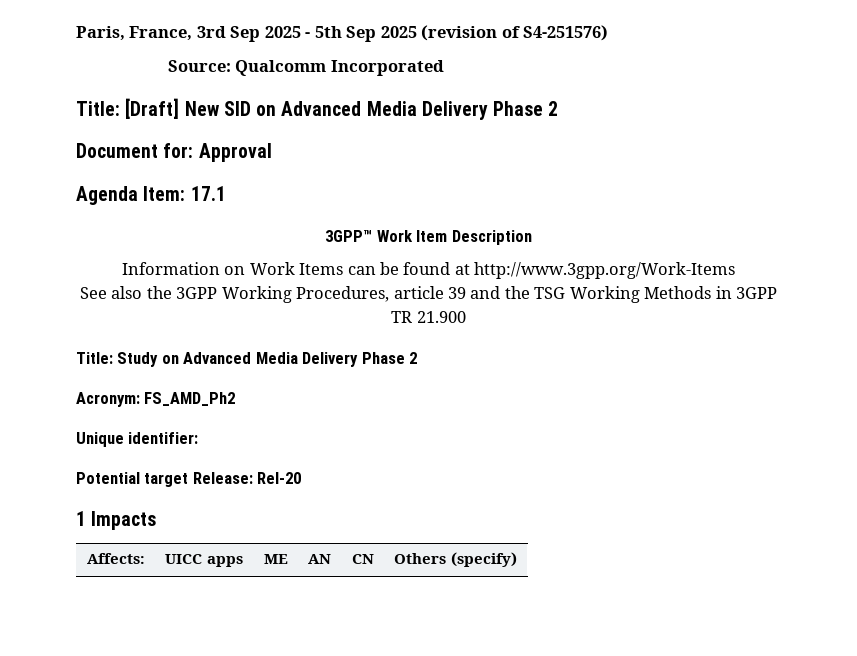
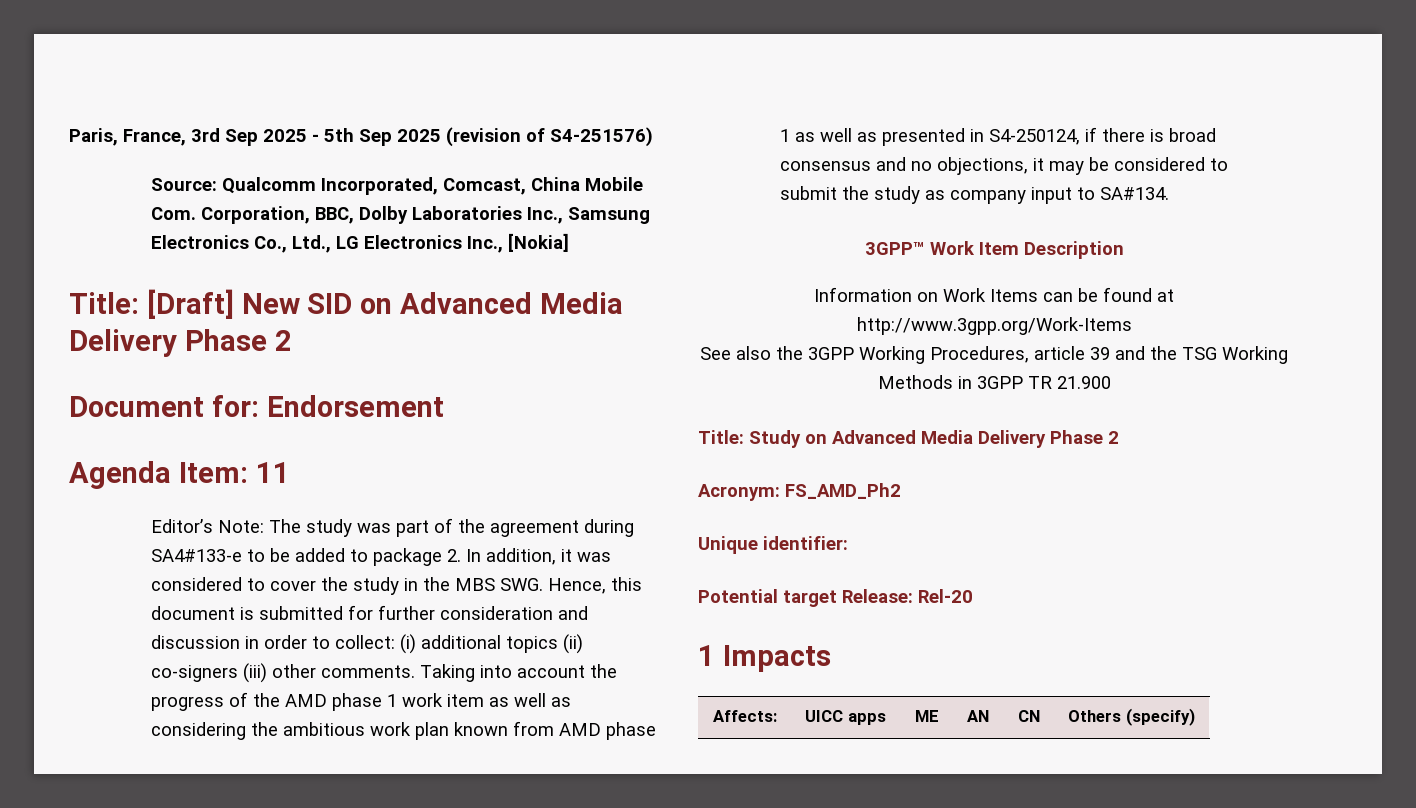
[330,60,444,76] Incorporated -> [321,177,644,195] [151,206,651,224] [151,233,570,253] Incorporated, Comcast, China Mobile Com. Corporation, BBC, Dolby Laboratories Inc., Samsung Electronics Co., Ltd., LG Electronics Inc., [Nokia]
[198,143,272,162] Approval -> [266,395,444,417] Endorsement
[190,186,226,201] 17.1 -> [255,462,290,483] [151,518,635,537] [151,548,612,566] [151,577,643,595] [151,605,589,620] [151,634,584,654] [151,663,618,683] [151,692,572,711] [151,721,657,740] [780,127,1217,146] [780,157,1229,175] [780,186,1170,204] 11 // Editor’s Note: The study was part of the agreement during SA4#133-e to be added to package 2. In addition, it was considered to cover the study in the MBS SWG. Hence, this document is submitted for further consideration and discussion in order to collect: (i) additional topics (ii) co-signers (iii) other comments. Taking into account the progress of the AMD phase 1 work item as well as considering the ambitious work plan known from AMD phase 1 as well as presented in S4-250124, if there is broad consensus and no objections, it may be considered to submit the study as company input to SA#134.

